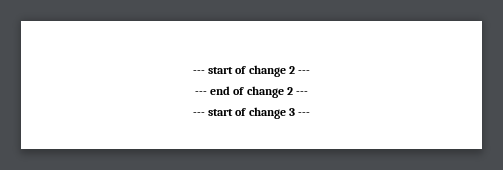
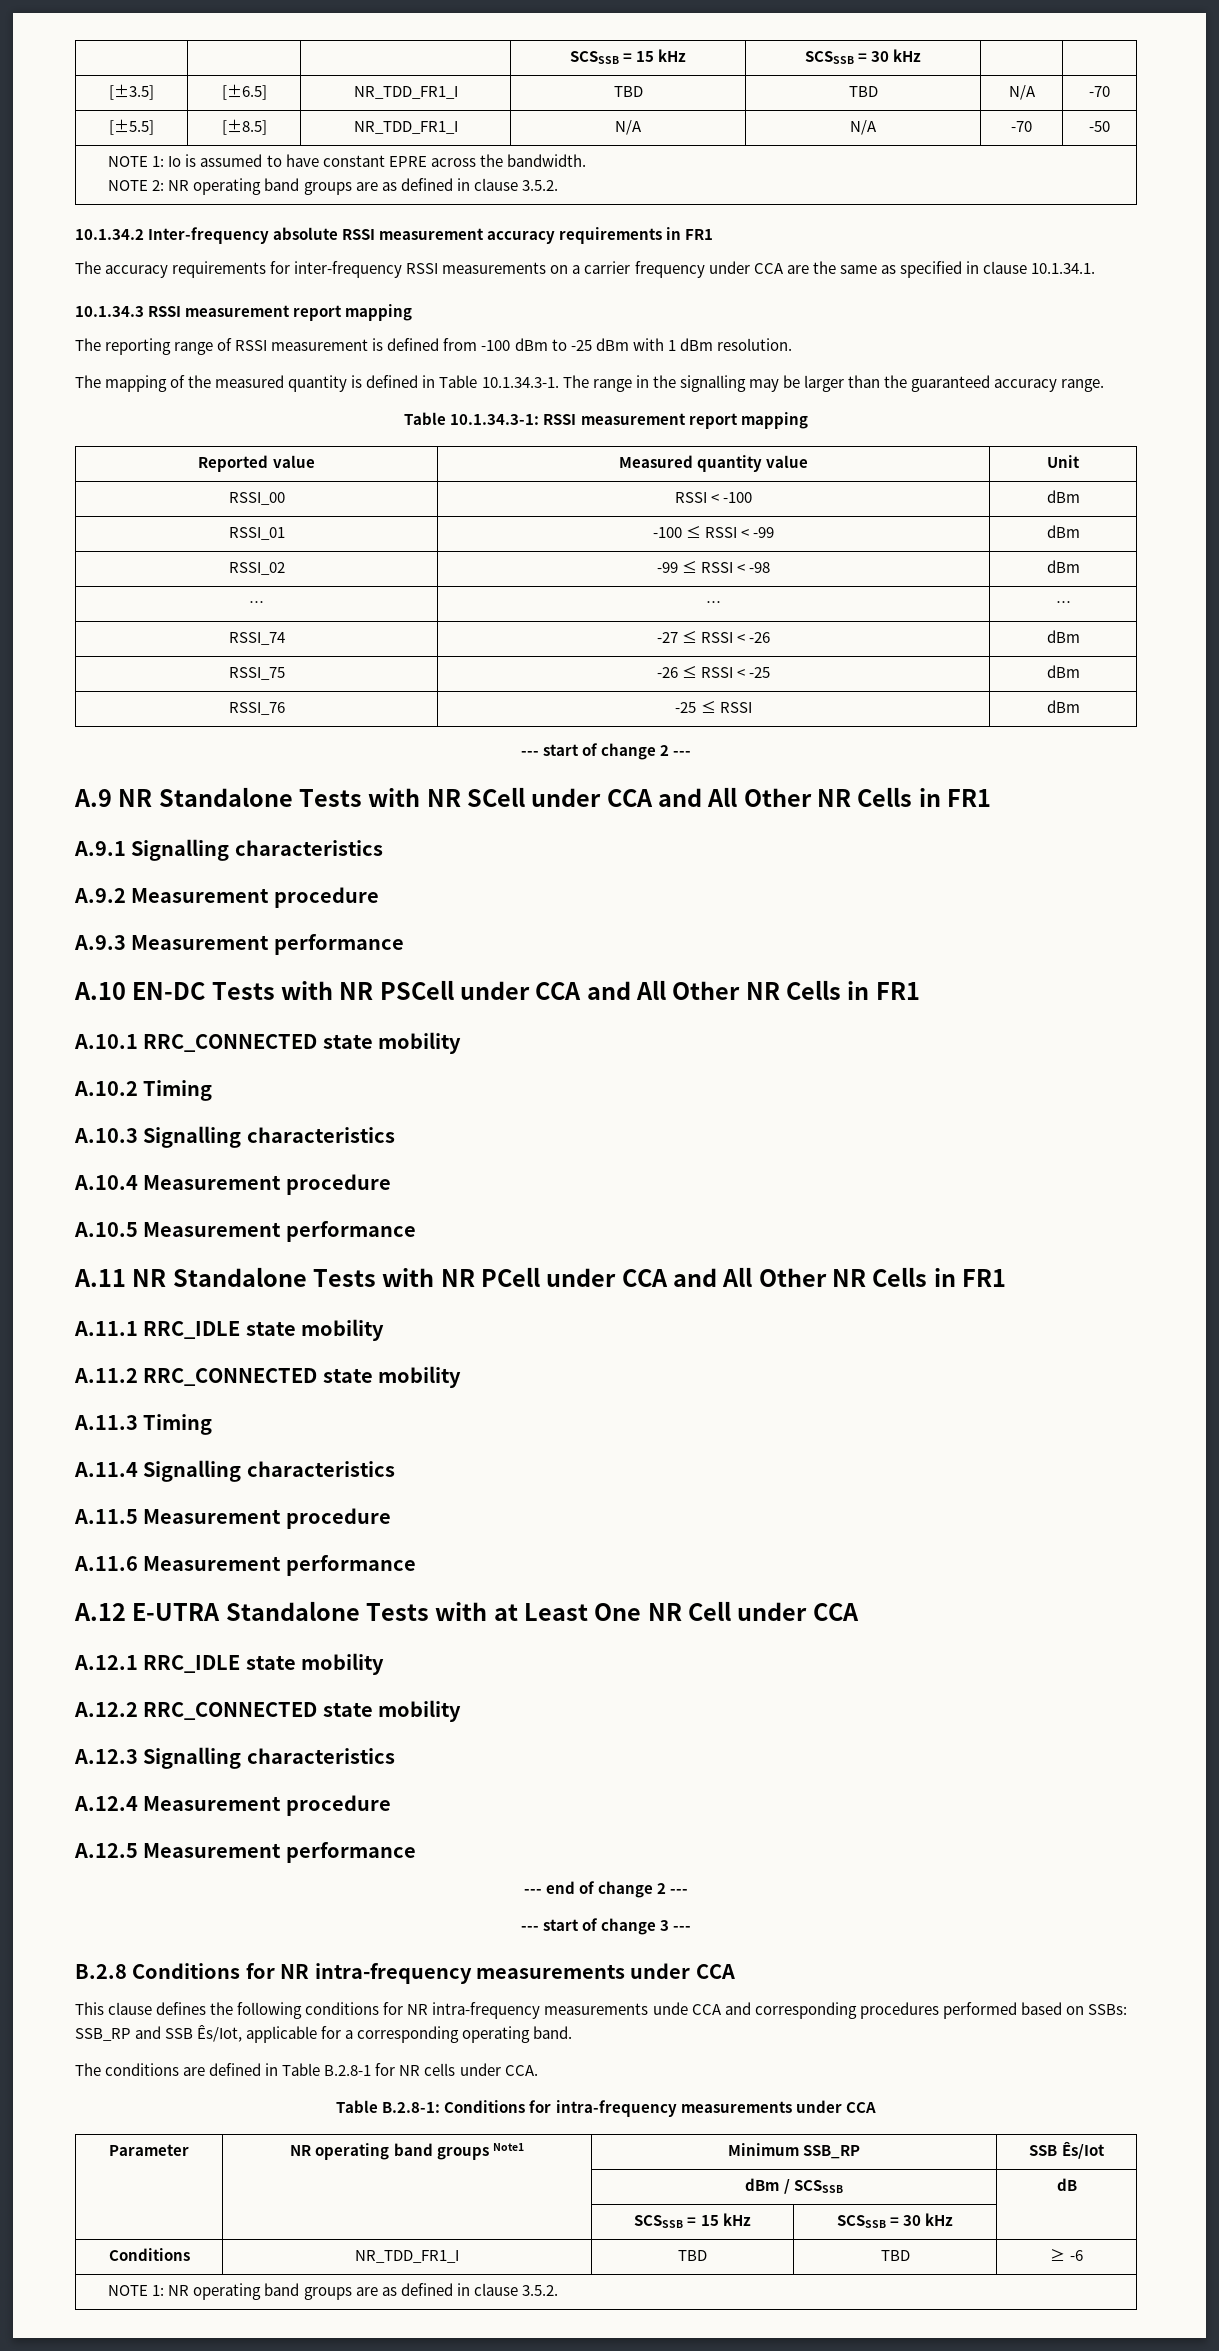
(192, 72) none -> [569,49,687,64] [804,49,922,64] [109,84,154,100] [221,84,267,100] [353,86,458,99] [613,86,643,97] [848,86,878,97] [1008,85,1036,100] [1089,86,1110,97] [109,119,154,135] [221,119,267,135] [353,121,458,134] [615,120,642,135] [850,120,877,135] [1011,121,1032,132] [1089,121,1110,132] [108,154,586,167] [108,178,558,195] [75,227,714,244] [75,261,1095,278] [75,304,413,321] [75,338,792,355] [75,375,1105,392] [404,412,808,429] [198,455,315,472] [618,455,809,472] [1047,455,1080,468] [228,492,285,505] [674,492,753,503] [1046,490,1080,503] [228,527,285,540] [652,526,775,538] [1046,525,1080,538] [228,562,285,575] [656,561,771,573] [1046,560,1080,573] [249,601,264,608] [705,601,721,608] [1055,601,1071,608] [228,632,285,645] [656,631,771,643] [1046,630,1080,643] [228,667,285,680] [656,666,771,678] [1046,665,1080,678] [228,702,285,715] [675,701,752,713] [1046,700,1080,713] | | | SCSSSB = 15 kHz | SCSSSB = 30 kHz | | // [±3.5] | [±6.5] | NR_TDD_FR1_I | TBD | TBD | N/A | -70 // [±5.5] | [±8.5] | NR_TDD_FR1_I | N/A | N/A | -70 | -50 // NOTE 1: Io is assumed to have constant EPRE across the bandwidth. // NOTE 2: NR operating band groups are as defined in clause 3.5.2. // 10.1.34.2 Inter-frequency absolute RSSI measurement accuracy requirements in FR1 // The accuracy requirements for inter-frequency RSSI measurements on a carrier frequency under CCA are the same as specified in clause 10.1.34.1. // 10.1.34.3 RSSI measurement report mapping // The reporting range of RSSI measurement is defined from -100 dBm to -25 dBm with 1 dBm resolution. // The mapping of the measured quantity is defined in Table 10.1.34.3-1. The range in the signalling may be larger than the guaranteed accuracy range. // Table 10.1.34.3-1: RSSI measurement report mapping // Reported value | Measured quantity value | Unit // RSSI_00 | RSSI < -100 | dBm // RSSI_01 | -100 ≤ RSSI < -99 | dBm // RSSI_02 | -99 ≤ RSSI < -98 | dBm // … | … | … // RSSI_74 | -27 ≤ RSSI < -26 | dBm // RSSI_75 | -26 ≤ RSSI < -25 | dBm // RSSI_76 | -25 ≤ RSSI | dBm //
(311, 72) none -> [74,787,992,807] [74,839,383,861] [74,887,379,908] [74,934,404,955] [74,980,920,1000] [74,1032,462,1054] [74,1080,213,1101] [74,1126,395,1148] [74,1174,391,1195] [74,1221,416,1242] [74,1267,1007,1287] [74,1319,385,1341] [74,1366,462,1388] [74,1414,213,1435] [74,1460,395,1482] [74,1508,391,1529] [74,1555,416,1576] [74,1601,859,1621] [74,1653,385,1675] [74,1700,462,1722] [74,1747,395,1769] [74,1795,391,1816] [74,1842,416,1863] // A.9 NR Standalone Tests with NR SCell under CCA and All Other NR Cells in FR1 // A.9.1 Signalling characteristics // A.9.2 Measurement procedure // A.9.3 Measurement performance // A.10 EN-DC Tests with NR PSCell under CCA and All Other NR Cells in FR1 // A.10.1 RRC_CONNECTED state mobility // A.10.2 Timing // A.10.3 Signalling characteristics // A.10.4 Measurement procedure // A.10.5 Measurement performance // A.11 NR Standalone Tests with NR PCell under CCA and All Other NR Cells in FR1 // A.11.1 RRC_IDLE state mobility // A.11.2 RRC_CONNECTED state mobility // A.11.3 Timing // A.11.4 Signalling characteristics // A.11.5 Measurement procedure // A.11.6 Measurement performance // A.12 E-UTRA Standalone Tests with at Least One NR Cell under CCA // A.12.1 RRC_IDLE state mobility // A.12.2 RRC_CONNECTED state mobility // A.12.3 Signalling characteristics // A.12.4 Measurement procedure // A.12.5 Measurement performance
(311, 114) none -> [75,1963,735,1984] [75,2002,1127,2019] [75,2025,573,2043] [75,2063,538,2076] [336,2100,876,2117] [109,2144,189,2156] [290,2143,524,2160] [727,2143,861,2159] [1029,2141,1105,2159] [745,2178,843,2194] [1056,2178,1077,2191] [634,2213,751,2228] [836,2213,954,2228] [108,2248,190,2261] [355,2250,459,2263] [678,2250,707,2261] [880,2250,910,2261] [1050,2249,1083,2261] [108,2283,558,2300] // B.2.8 Conditions for NR intra-frequency measurements under CCA // This clause defines the following conditions for NR intra-frequency measurements unde CCA and corresponding procedures performed based on SSBs: SSB_RP and SSB Ês/Iot, applicable for a corresponding operating band. // The conditions are defined in Table B.2.8-1 for NR cells under CCA. // Table B.2.8-1: Conditions for intra-frequency measurements under CCA // Parameter | NR operating band groups Note1 | Minimum SSB_RP | SSB Ês/Iot // | | dBm / SCSSSB | dB // | | SCSSSB = 15 kHz | SCSSSB = 30 kHz | // Conditions | NR_TDD_FR1_I | TBD | TBD | ≥ -6 // NOTE 1: NR operating band groups are as defined in clause 3.5.2.

